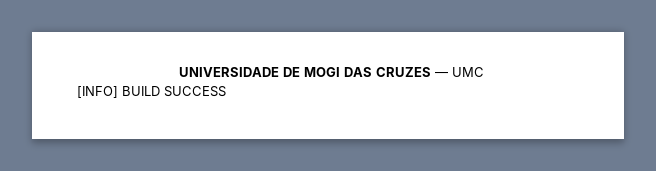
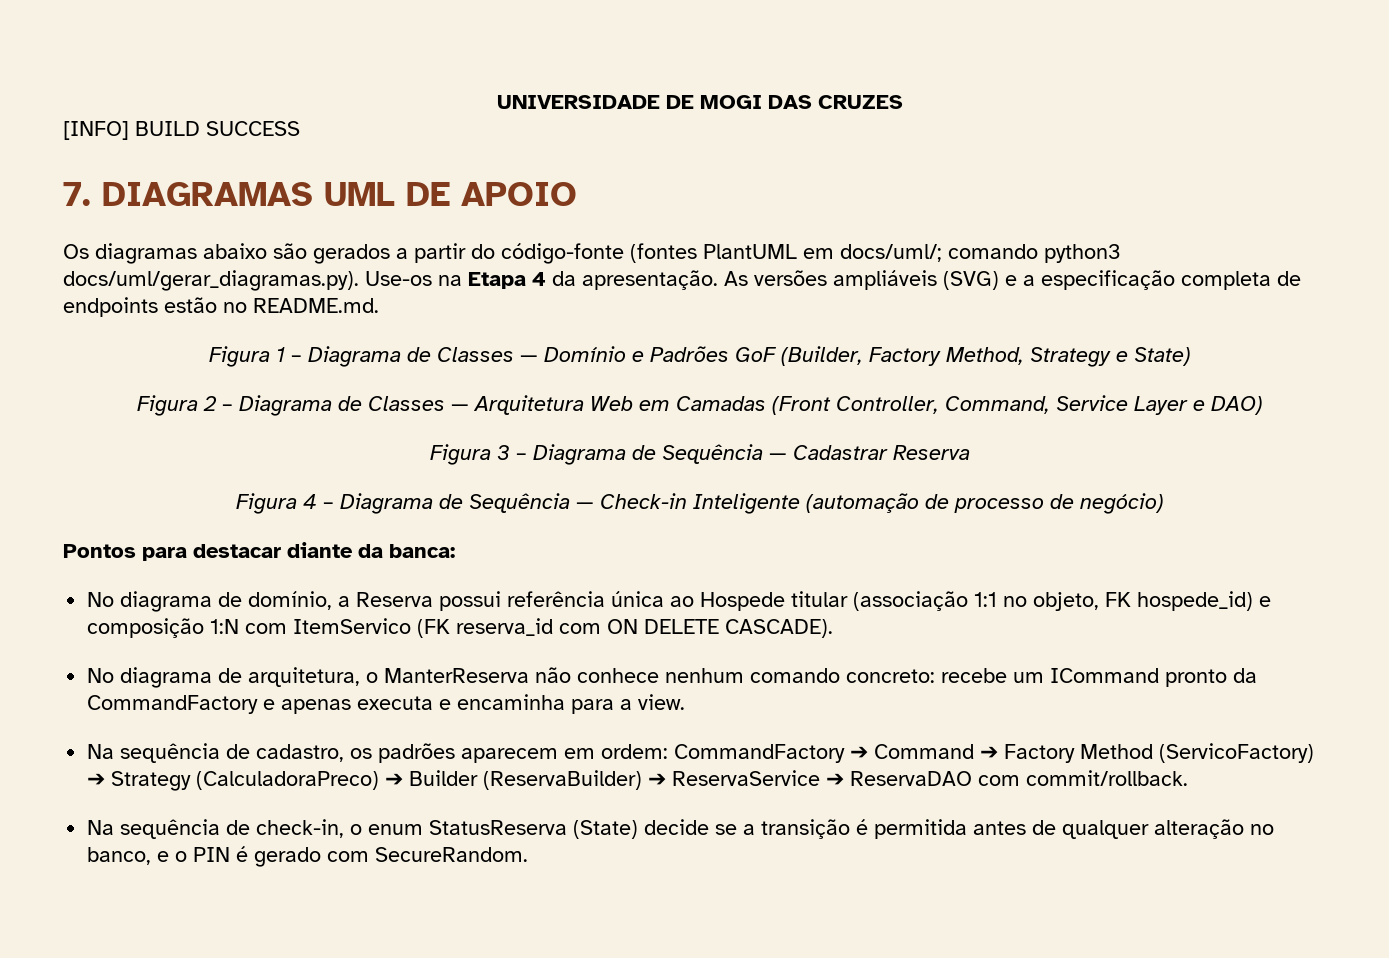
[435,67,484,77] — UMC -> (903, 102) none
(226, 91) none -> [63,182,577,206] [63,243,1121,264] [63,270,1301,291] [63,297,379,317] [209,346,1191,367] [137,395,1263,416] [430,444,970,465] [236,493,1164,514] [63,542,455,561] [87,591,1272,612] [87,618,834,638] [87,667,1258,688] [87,694,686,714] [87,743,1315,763] [87,770,1189,791] [87,819,1275,839] [87,846,529,867] // 7. DIAGRAMAS UML DE APOIO // Os diagramas abaixo são gerados a partir do código-fonte (fontes PlantUML em docs/uml/; comando python3 docs/uml/gerar_diagramas.py). Use-os na Etapa 4 da apresentação. As versões ampliáveis (SVG) e a especificação completa de endpoints estão no README.md. // Figura 1 – Diagrama de Classes — Domínio e Padrões GoF (Builder, Factory Method, Strategy e State) // Figura 2 – Diagrama de Classes — Arquitetura Web em Camadas (Front Controller, Command, Service Layer e DAO) // Figura 3 – Diagrama de Sequência — Cadastrar Reserva // Figura 4 – Diagrama de Sequência — Check-in Inteligente (automação de processo de negócio) // Pontos para destacar diante da banca: // No diagrama de domínio, a Reserva possui referência única ao Hospede titular (associação 1:1 no objeto, FK hospede_id) e composição 1:N com ItemServico (FK reserva_id com ON DELETE CASCADE). // No diagrama de arquitetura, o ManterReserva não conhece nenhum comando concreto: recebe um ICommand pronto da CommandFactory e apenas executa e encaminha para a view. // Na sequência de cadastro, os padrões aparecem em ordem: CommandFactory ➔ Command ➔ Factory Method (ServicoFactory) ➔ Strategy (CalculadoraPreco) ➔ Builder (ReservaBuilder) ➔ ReservaService ➔ ReservaDAO com commit/rollback. // Na sequência de check-in, o enum StatusReserva (State) decide se a transição é permitida antes de qualquer alteração no banco, e o PIN é gerado com SecureRandom.

